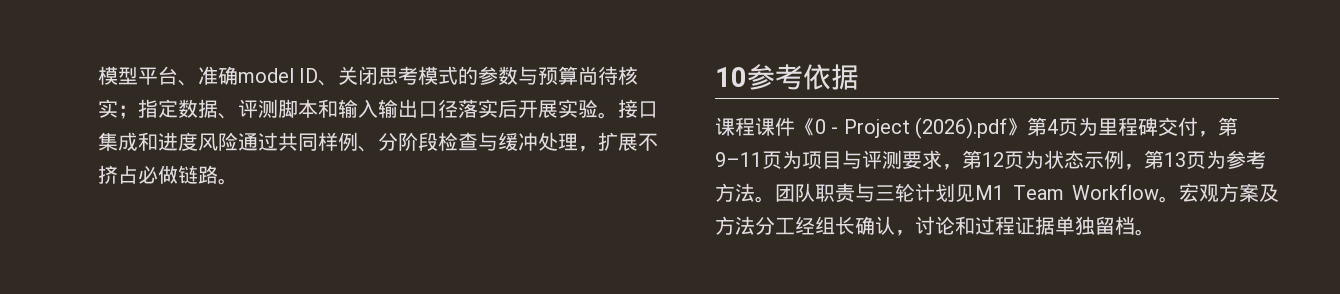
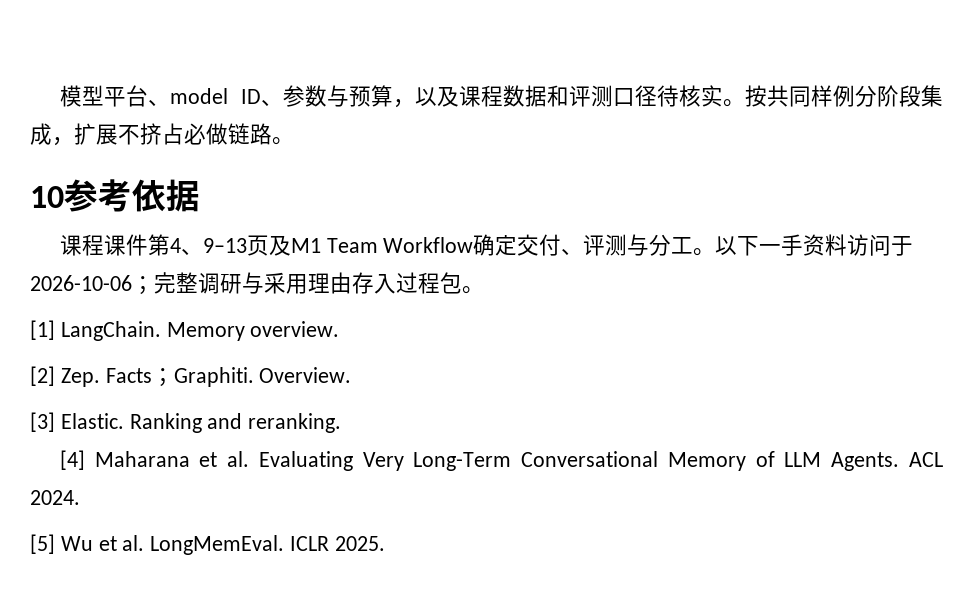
[198,66,238,85] 准确 -> (170, 102) none
[338,66,639,85] [98,99,658,119] [98,132,578,152] 关闭思考模式的参数与预算尚待核实；指定数据、评测脚本和输入输出口径落实后开展实验。接口集成和进度风险通过共同样例、分阶段检查与缓冲处理 -> [283,85,943,108] [30,123,52,145] 参数与预算，以及课程数据和评测口径待核实。按共同样例分阶段集成
[795,117,1239,139] [715,150,1266,170] [715,183,1279,203] [715,216,1155,236] 《0 - Project (2026).pdf》第4页为里程碑交付，第9–11页为项目与评测要求，第12页为状态示例，第13页为参考方法。团队职责与三轮计划见M1 Team Workflow。宏观方案及方法分工经组长确认，讨论和过程证据单独留档。 -> [147,234,914,256] [30,272,484,295] [30,320,340,341] [30,366,352,387] [30,412,342,433] [59,450,943,471] [30,490,80,505] [30,534,385,555] 第4、9–13页及M1 Team Workflow确定交付、评测与分工。以下一手资料访问于2026-10-06；完整调研与采用理由存入过程包。 // [1] LangChain. Memory overview. // [2] Zep. Facts；Graphiti. Overview. // [3] Elastic. Ranking and reranking. // [4] Maharana et al. Evaluating Very Long-Term Conversational Memory of LLM Agents. ACL 2024. // [5] Wu et al. LongMemEval. ICLR 2025.

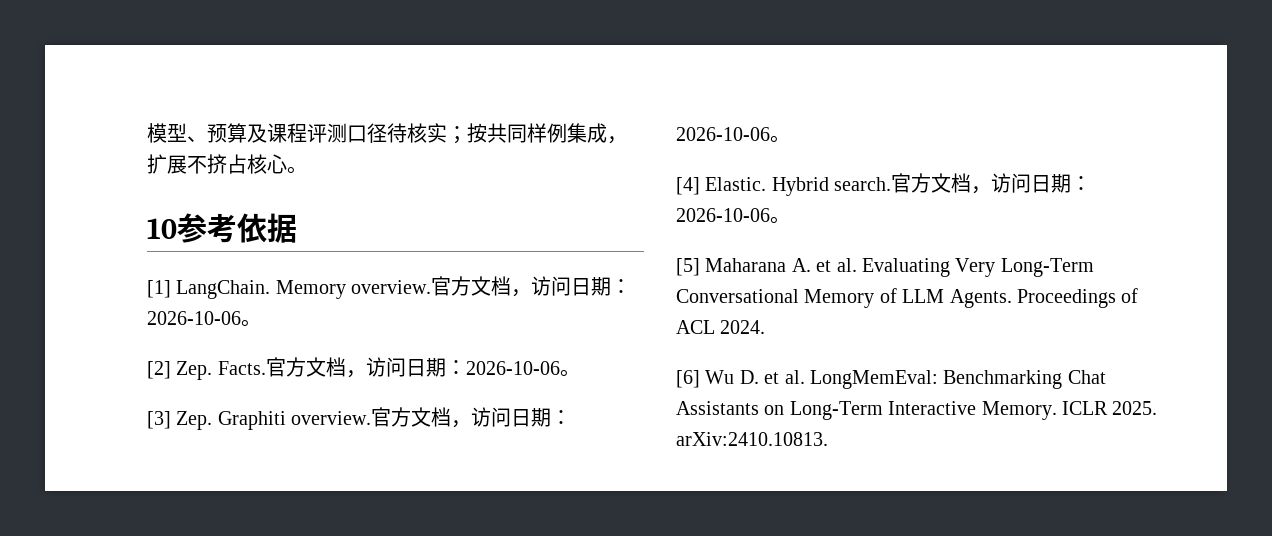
[103,85,569,108] 平台、model ID、参数与预算，以及课程数据和 -> [187,123,307,143] 、预算及课程
[723,99,745,107] 。 -> [447,126,467,144] ；
[855,85,921,107] 分阶段 -> (567, 133) none
[184,123,272,145] 必做链路 -> [247,154,287,174] 核心
[59,234,914,256] [30,272,484,295] [30,320,340,341] [30,366,352,387] [30,412,342,433] [59,450,190,470] 课程课件第4、9–13页及M1 Team Workflow确定交付、评测与分工。以下一手资料访问于2026-10-06；完整调研与采用理由存入过程包。 // [1] LangChain. Memory overview. // [2] Zep. Facts；Graphiti. Overview. // [3] Elastic. Ranking and reranking. // [4] Maharana -> [147,276,632,299] [147,311,261,327] [147,357,580,380] [147,407,572,430] [676,127,790,143] [676,173,1092,196] [676,208,790,224] [676,258,811,276] [1] LangChain. Memory overview.官方文档，访问日期：2026-10-06。 // [2] Zep. Facts.官方文档，访问日期：2026-10-06。 // [3] Zep. Graphiti overview.官方文档，访问日期：2026-10-06。 // [4] Elastic. Hybrid search.官方文档，访问日期：2026-10-06。 // [5] Maharana A.
(900, 461) none -> [1017,288,1139,308] Proceedings of
[30,534,285,555] [5] Wu et al. LongMemEval. -> [676,370,1106,389] [676,401,1057,420] [6] Wu D. et al. LongMemEval: Benchmarking Chat Assistants on Long-Term Interactive Memory.
(385, 543) none -> [676,432,828,446] arXiv:2410.10813.

